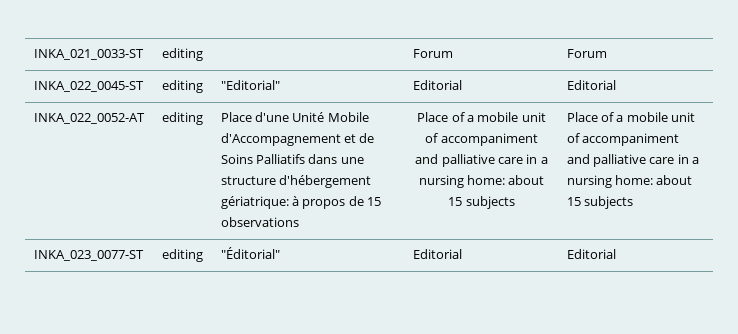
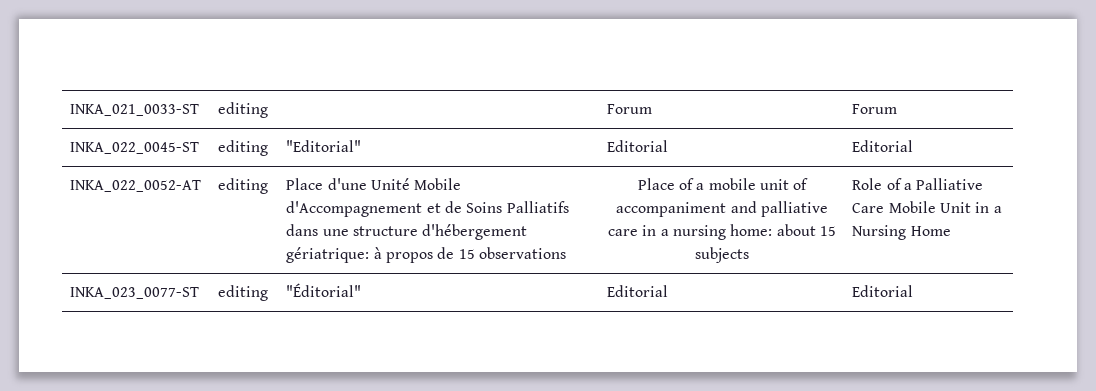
[566,112,696,122] [566,133,680,146] [566,154,700,167] [566,175,693,188] [566,196,634,209] Place of a mobile unit of accompaniment and palliative care in a nursing home: about 15 subjects -> [852,178,984,190] [852,201,1002,213] [852,225,951,240] Role of a Palliative Care Mobile Unit in a Nursing Home

